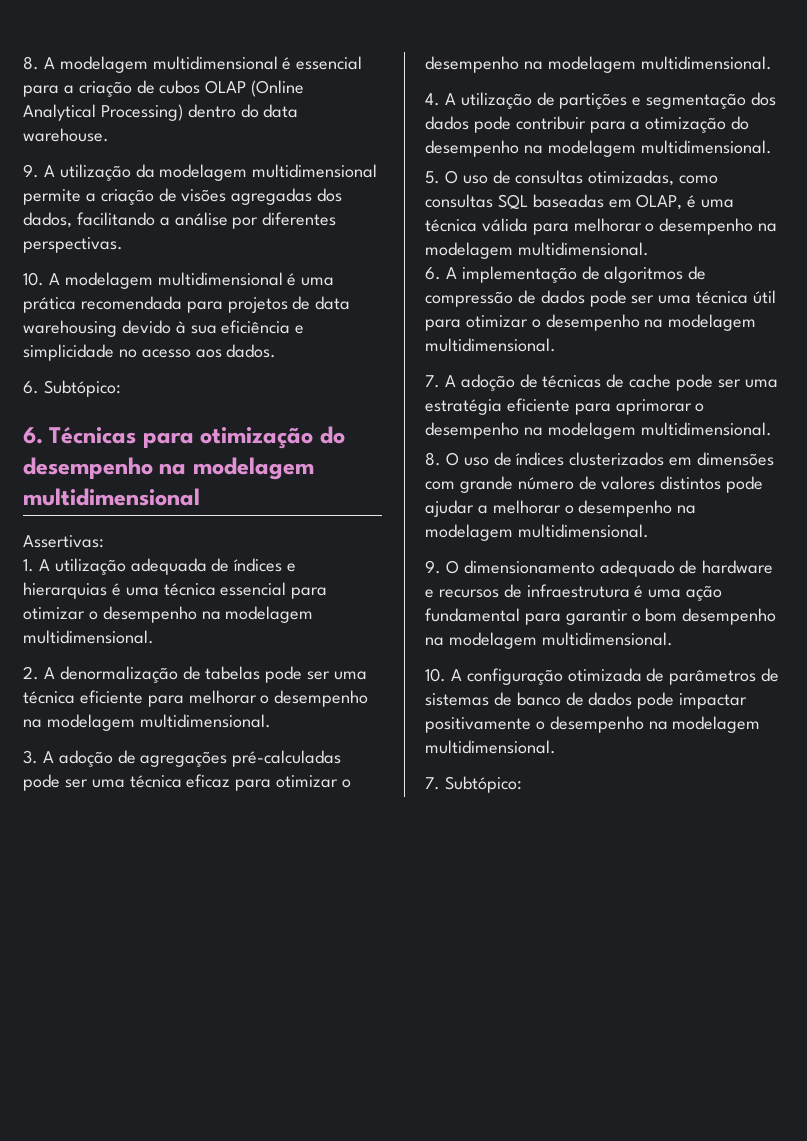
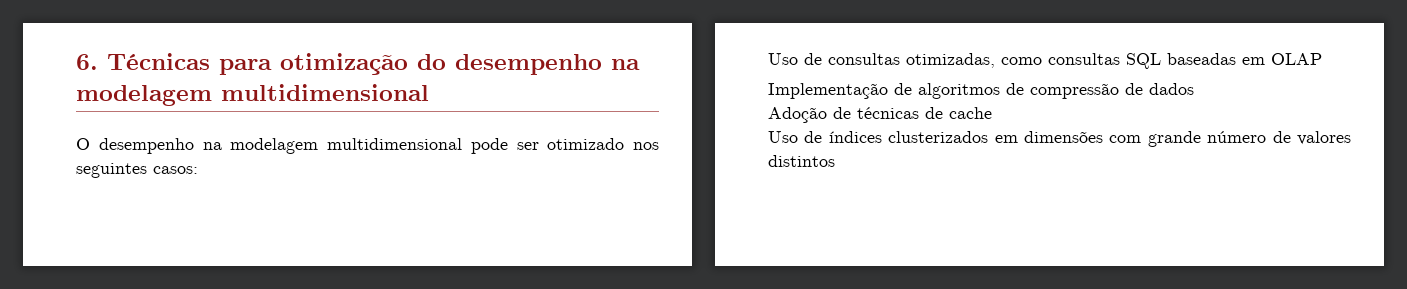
[23,56,363,73] [23,80,305,97] [23,104,299,121] [23,128,109,142] [23,164,378,181] [23,188,343,205] [23,212,337,229] [23,237,123,253] [23,272,335,289] [23,296,351,313] [23,320,305,337] [23,344,277,361] [23,380,121,397] 8. A modelagem multidimensional é essencial para a criação de cubos OLAP (Online Analytical Processing) dentro do data warehouse. // 9. A utilização da modelagem multidimensional permite a criação de visões agregadas dos dados, facilitando a análise por diferentes perspectivas. // 10. A modelagem multidimensional é uma prática recomendada para projetos de data warehousing devido à sua eficiência e simplicidade no acesso aos dados. // 6. Subtópico: // -> (76, 62) none
[23,535,104,548] [23,558,297,575] [23,582,328,599] [23,606,314,623] [23,630,154,644] [23,666,368,683] [23,690,369,707] [23,714,271,731] [23,750,342,767] [23,774,352,791] [425,56,772,73] [425,92,777,109] [425,116,750,133] [425,140,772,157] [425,170,488,184] Assertivas: // 1. A utilização adequada de índices e hierarquias é uma técnica essencial para otimizar o desempenho na modelagem multidimensional. // 2. A denormalização de tabelas pode ser uma técnica eficiente para melhorar o desempenho na modelagem multidimensional. // 3. A adoção de agregações pré-calculadas pode ser uma técnica eficaz para otimizar o desempenho na modelagem multidimensional. // 4. A utilização de partições e segmentação dos dados pode contribuir para a otimização do desempenho na modelagem multidimensional. // 5. O uso -> [76,138,659,154] [76,163,198,178] [768,53,798,65] O desempenho na modelagem multidimensional pode ser otimizado nos seguintes casos: // Uso
[636,194,735,210] [425,218,778,235] [425,242,649,259] [425,266,577,283] OLAP, é uma técnica válida para melhorar o desempenho na modelagem multidimensional. // 6. A implementação -> [1271,53,1322,65] [768,83,888,99] OLAP // Implementação
[589,290,777,307] [425,314,757,331] [425,338,556,352] [425,374,778,391] [425,398,705,415] [425,422,772,439] [425,452,489,466] pode ser uma técnica útil para otimizar o desempenho na modelagem multidimensional. // 7. A adoção de técnicas de cache pode ser uma estratégia eficiente para aprimorar o desempenho na modelagem multidimensional. // 8. O uso -> [768,107,992,123] [768,131,798,143] // Adoção de técnicas de cache // Uso
[726,476,764,493] [425,500,697,517] [425,524,649,541] [425,560,774,577] [425,584,723,601] [425,608,777,625] [425,632,673,649] [425,668,780,685] [425,692,748,709] [425,716,761,733] [425,740,556,754] [425,776,522,793] pode ajudar a melhorar o desempenho na modelagem multidimensional. // 9. O dimensionamento adequado de hardware e recursos de infraestrutura é uma ação fundamental para garantir o bom desempenho na modelagem multidimensional. // 10. A configuração otimizada de parâmetros de sistemas de banco de dados pode impactar positivamente o desempenho na modelagem multidimensional. // 7. Subtópico: -> (835, 161) none

